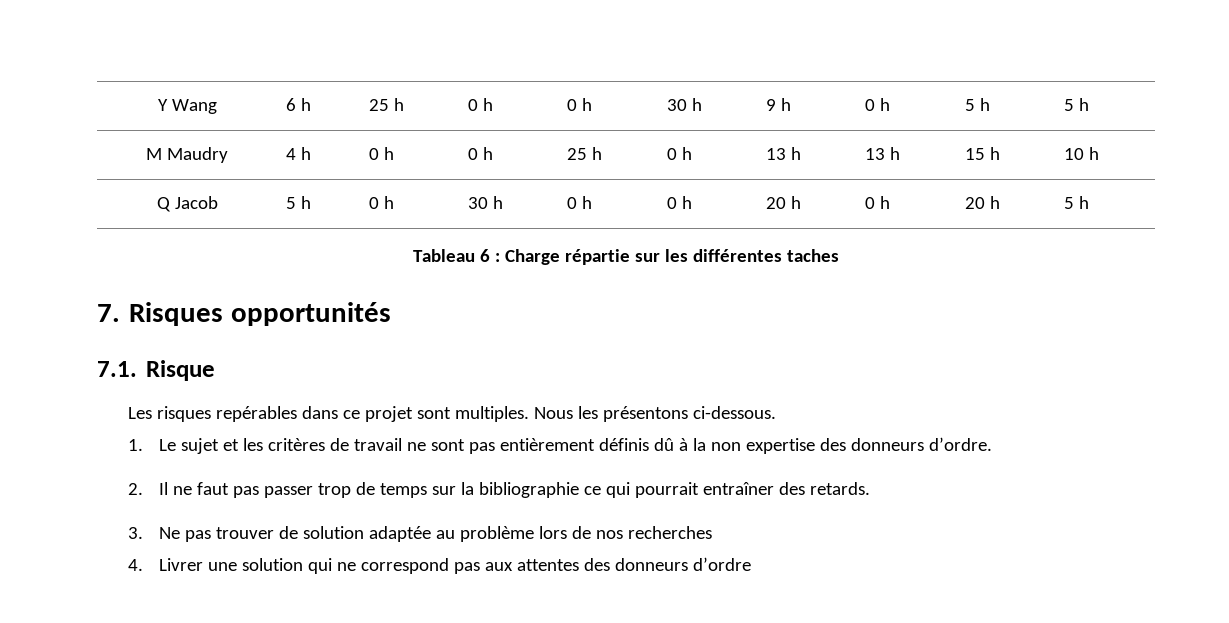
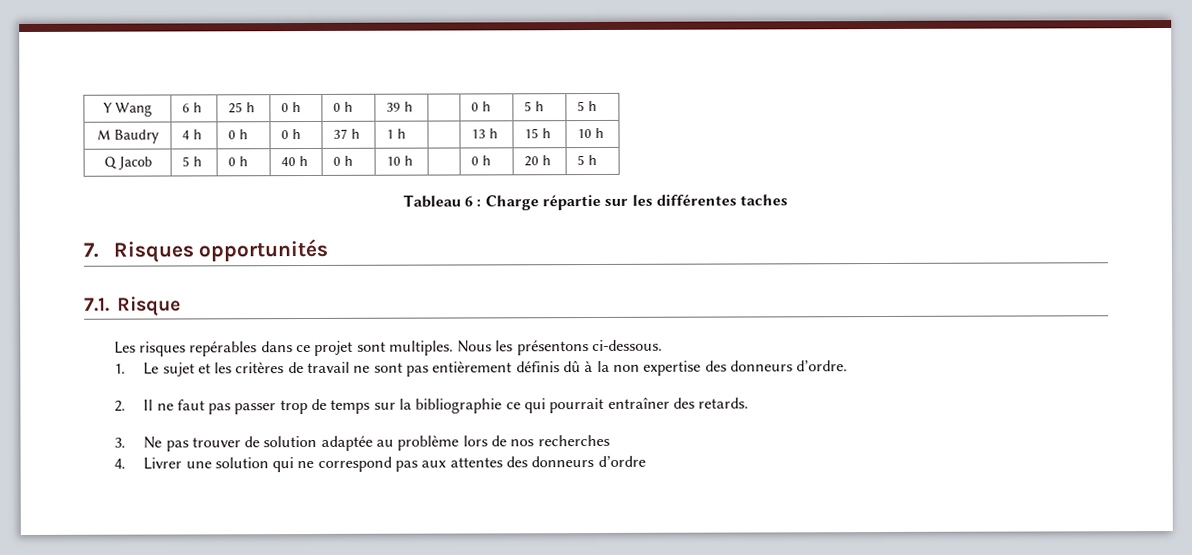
[667,98,703,111] [766,98,792,111] 30 h | 9 h -> [386,101,414,112] 39 h |
[166,147,228,163] Maudry -> [113,129,159,144] Baudry
[567,147,603,160] [667,147,693,160] [766,147,802,160] 25 h | 0 h | 13 h -> [333,128,361,139] [386,128,407,139] 37 h | 1 h |
[468,196,504,209] [567,196,593,209] [667,196,693,209] [766,196,802,209] 30 h | 0 h | 0 h | 20 h -> [281,156,309,167] [333,155,354,166] [386,155,414,166] 40 h | 0 h | 10 h |

